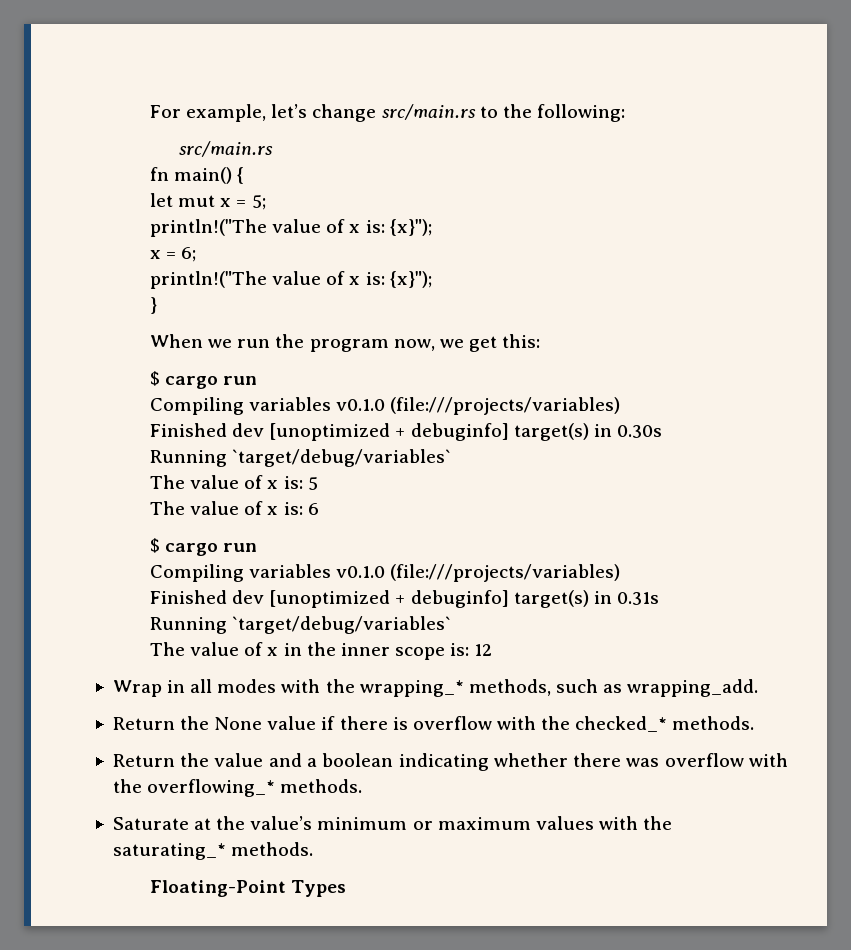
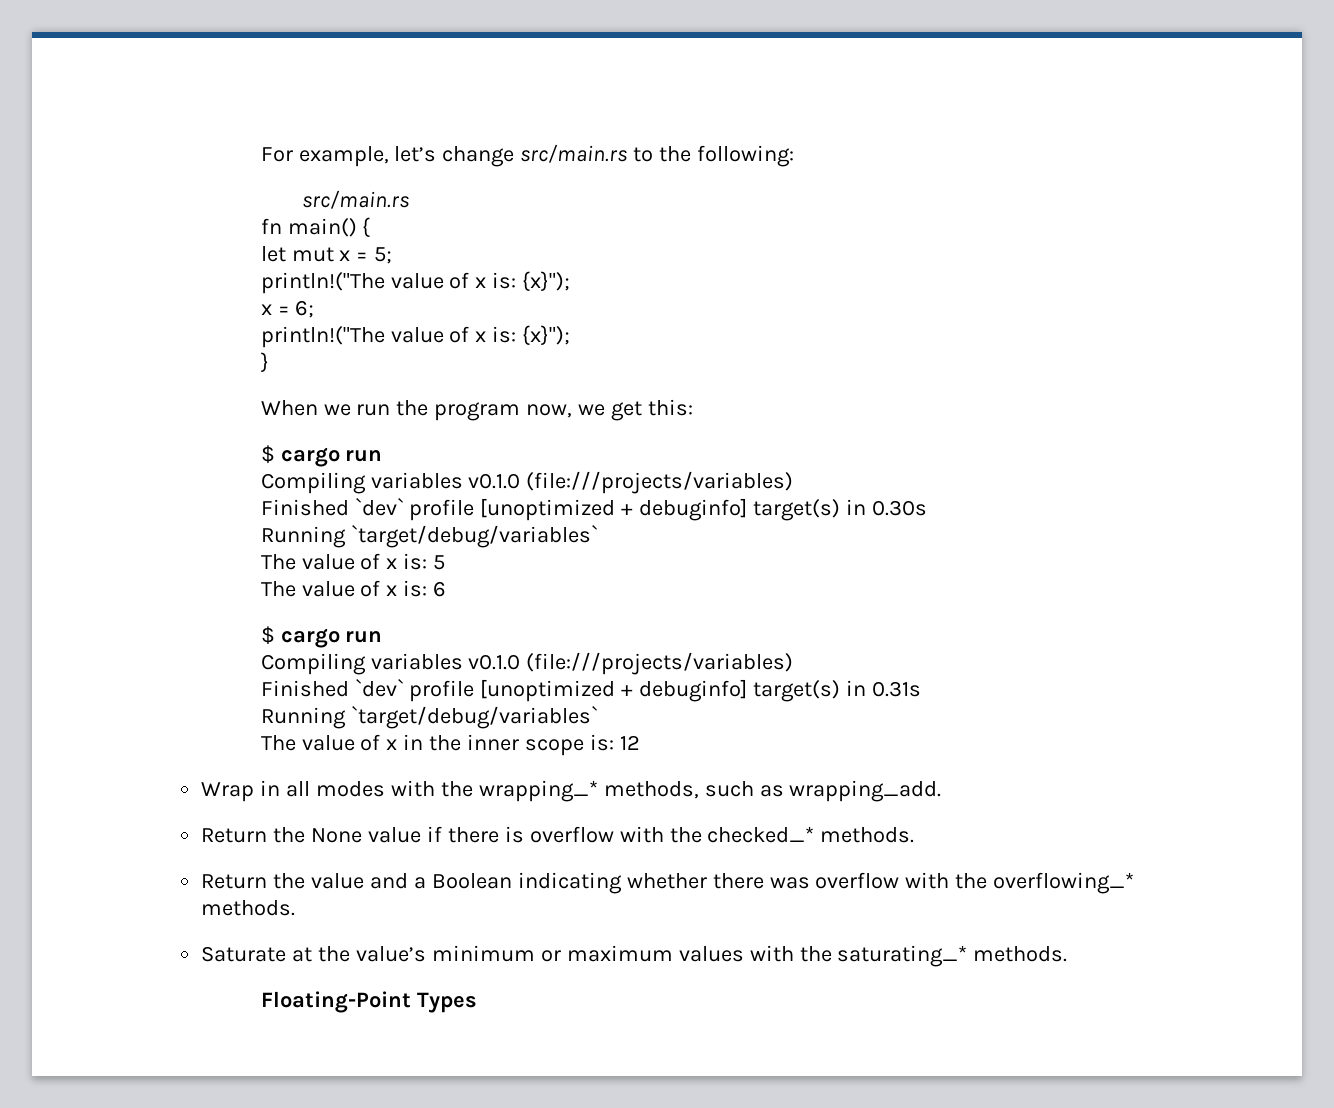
[232,423,265,437] dev -> [354,498,475,521] `dev` profile
[232,590,265,604] dev -> [354,679,475,702] `dev` profile
[322,753,394,767] boolean -> [431,873,512,889] Boolean

